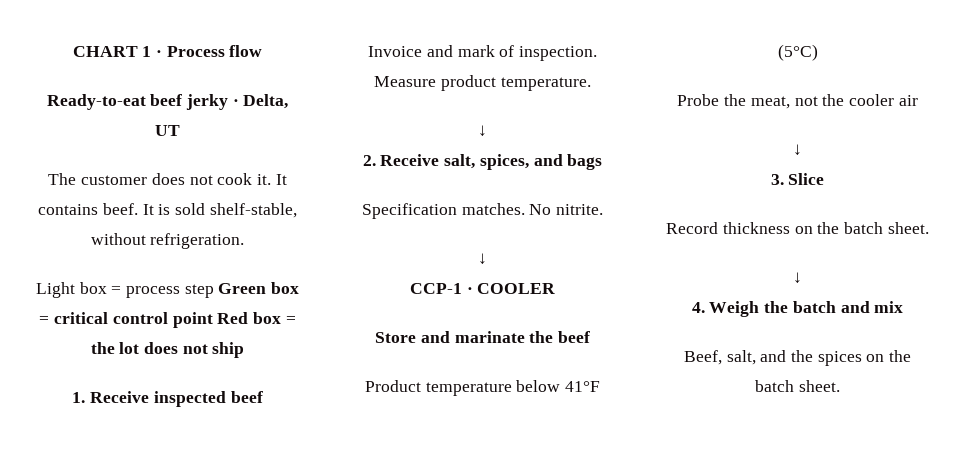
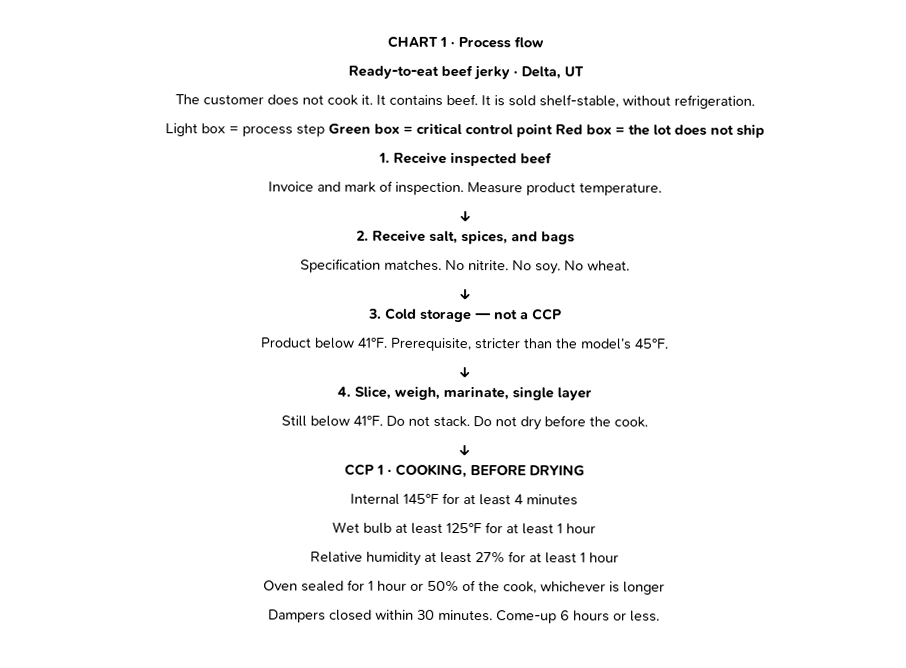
[478,253,487,264] [409,283,556,294] [375,331,590,343] [364,380,601,396] [777,44,818,61] [677,94,918,109] [793,144,802,155] [770,173,825,185] [666,222,929,234] [793,272,802,283] [691,301,904,317] [683,350,912,366] [755,380,840,392] // ↓ // CCP-1 · COOLER // Store and marinate the beef // Product temperature below 41°F (5°C) // Probe the meat, not the cooler air // ↓ // 3. Slice // Record thickness on the batch sheet. // ↓ // 4. Weigh the batch and mix // Beef, salt, and the spices on the batch sheet. -> [512,260,630,275] [459,289,471,301] [367,307,562,323] [260,337,668,352] [458,367,470,379] [336,385,592,401] [280,415,648,431] [458,445,470,457] [343,463,585,479] [350,492,578,506] [332,521,596,535] [309,551,619,566] [263,579,665,595] [268,609,660,624] No soy. No wheat. // ↓ // 3. Cold storage — not a CCP // Product below 41°F. Prerequisite, stricter than the model’s 45°F. // ↓ // 4. Slice, weigh, marinate, single layer // Still below 41°F. Do not stack. Do not dry before the cook. // ↓ // CCP 1 · COOKING, BEFORE DRYING // Internal 145°F for at least 4 minutes // Wet bulb at least 125°F for at least 1 hour // Relative humidity at least 27% for at least 1 hour // Oven sealed for 1 hour or 50% of the cook, whichever is longer // Dampers closed within 30 minutes. Come-up 6 hours or less.

